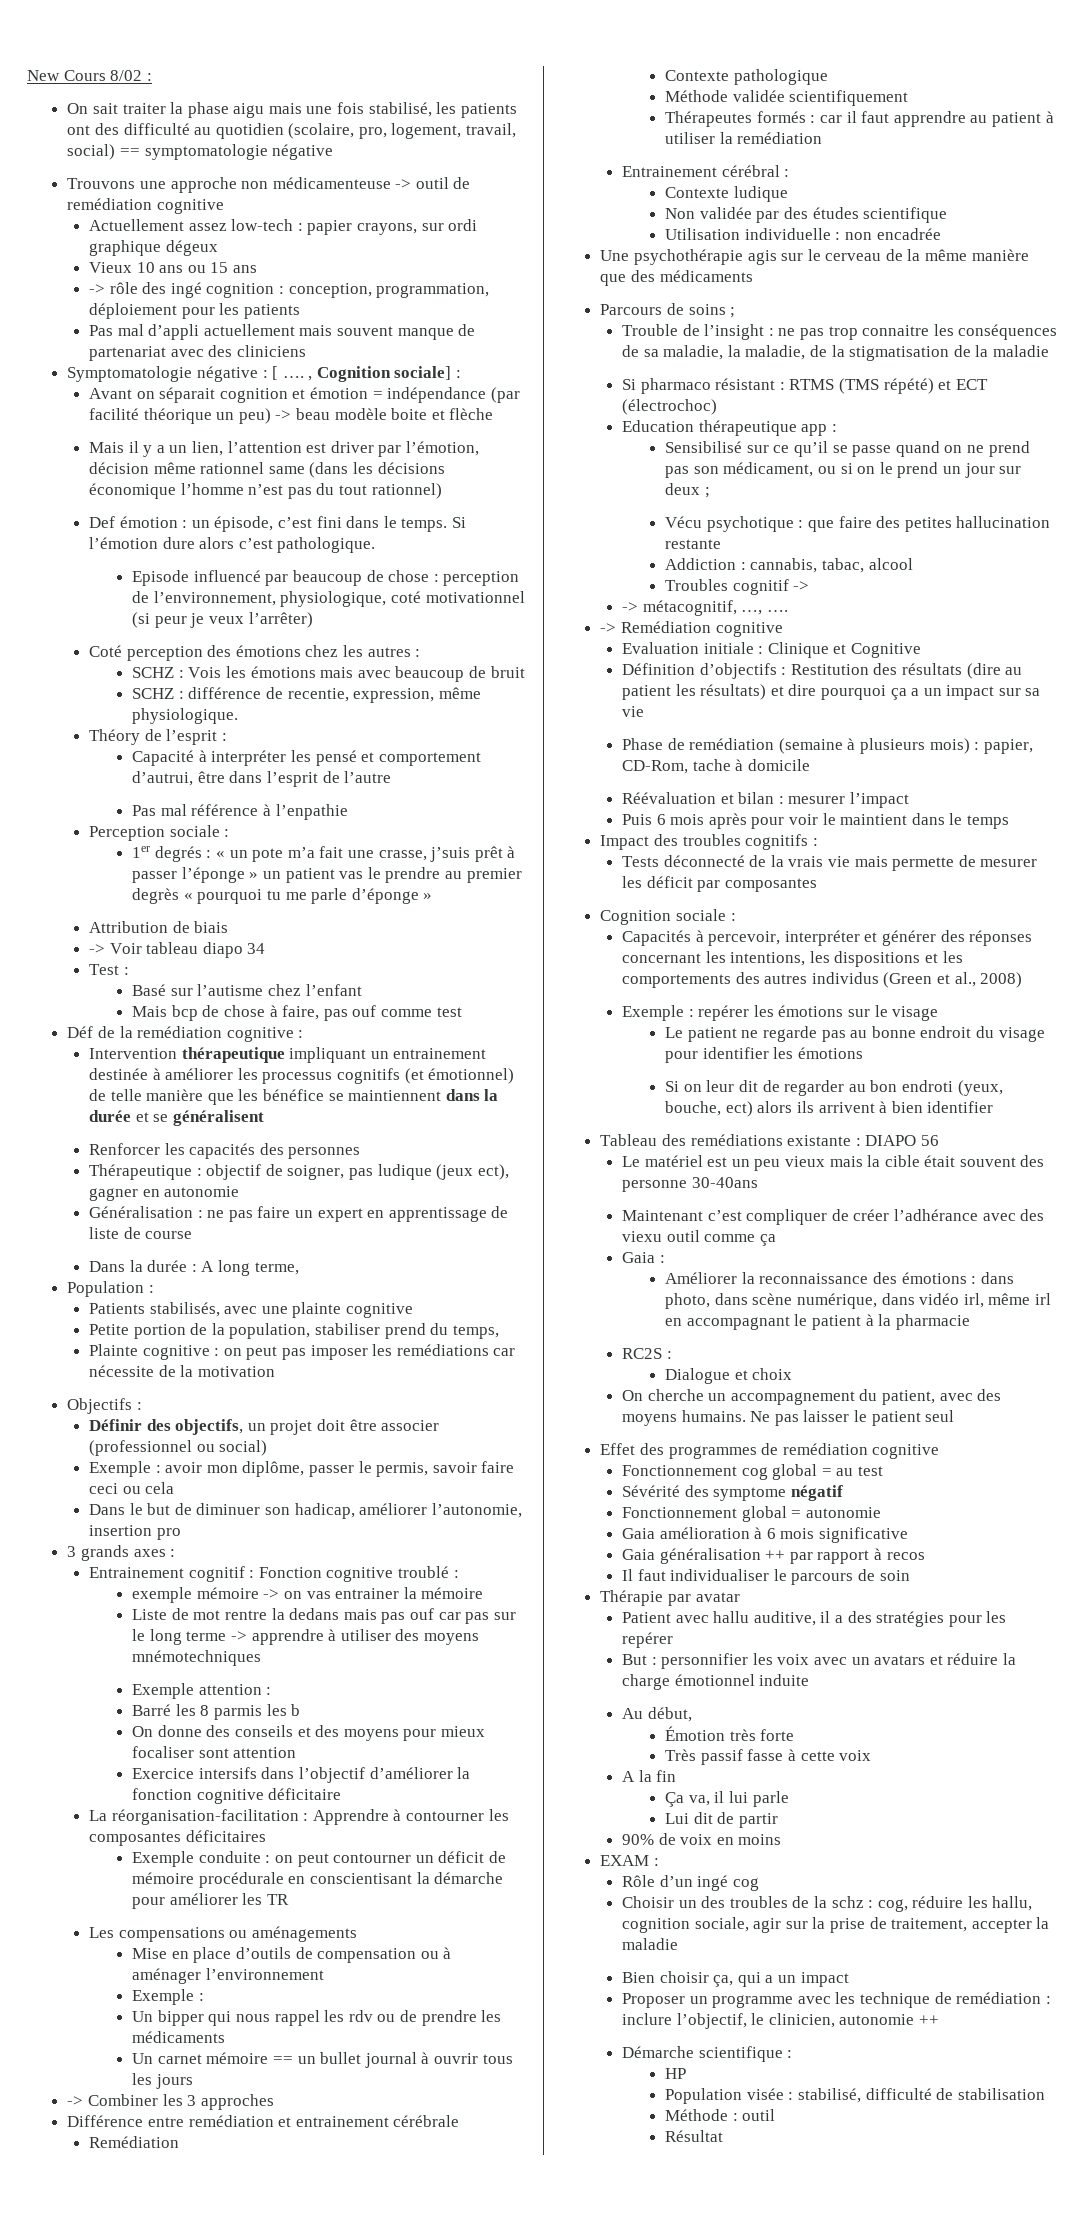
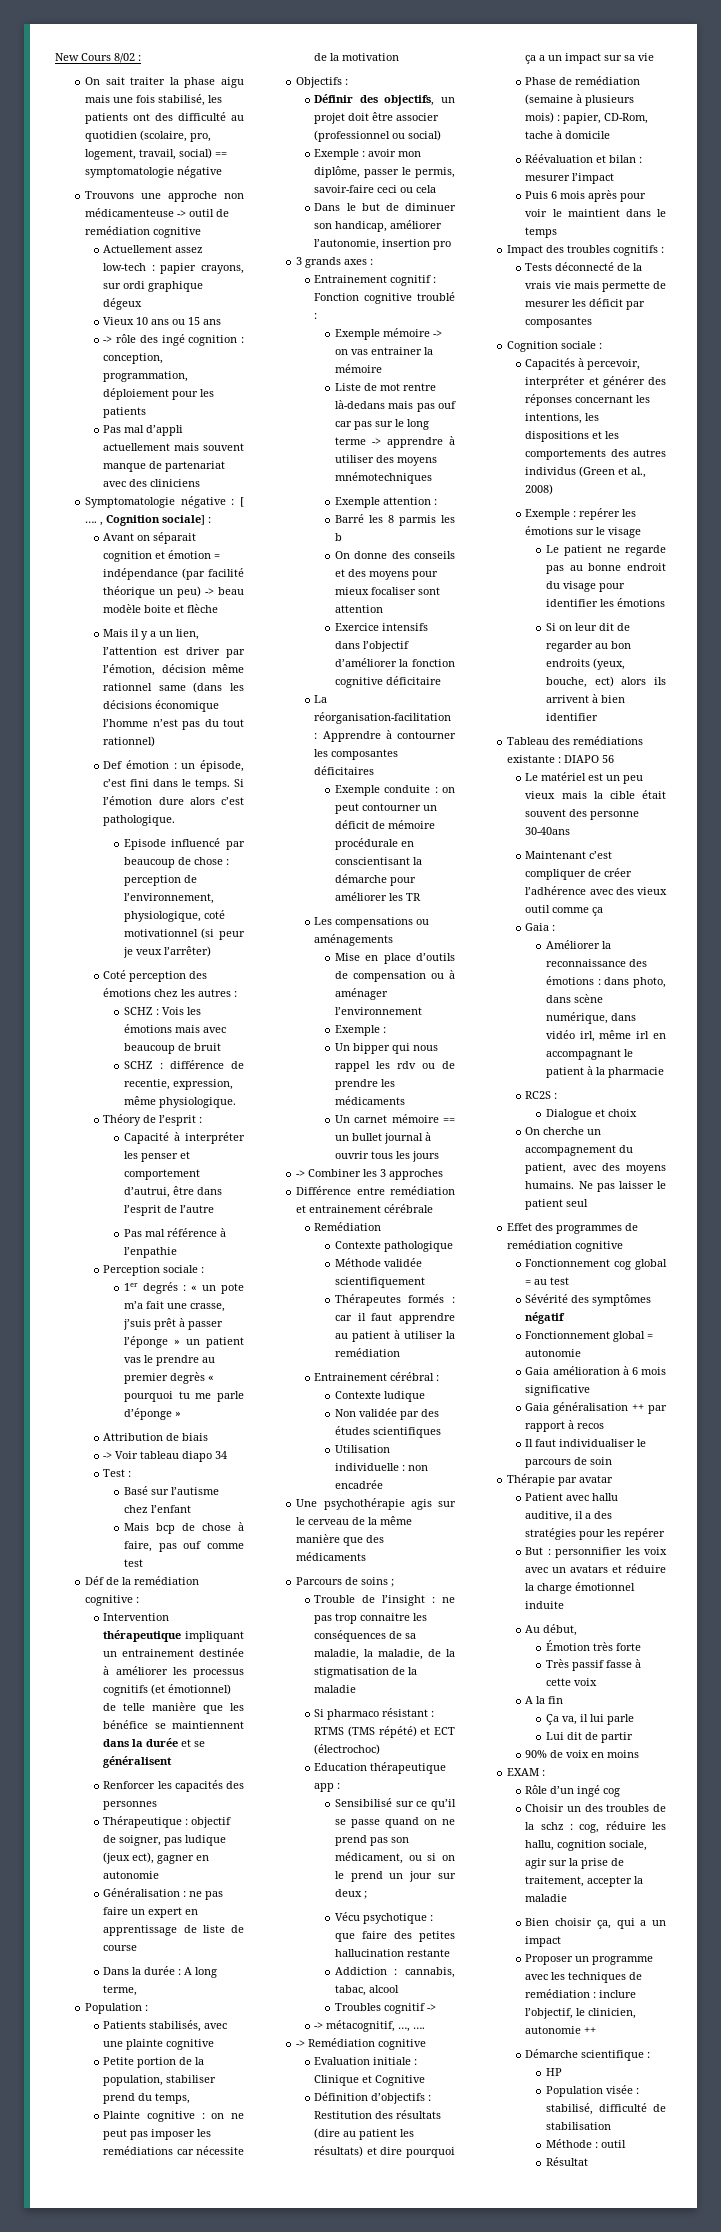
[315,750,357,766] pensé -> [140,1153,178,1162] penser
(242, 1352) none -> [231,2113,245,2119] ne
[432,1461,515,1473] savoir faire -> [314,185,375,193] savoir-faire
[294,1503,355,1519] hadicap, -> [335,221,388,232] handicap,
[132,1587,193,1603] exemple -> [334,329,380,340] Exemple
[271,1608,340,1620] la dedans -> [334,400,385,409] là-dedans
[198,1767,257,1779] intersifs -> [381,623,428,631] intensifs
[863,207,948,223] scientifique -> [372,1427,441,1438] scientifiques
[902,1080,954,1092] endroti -> [545,659,590,667] endroits
[893,1209,1045,1221] [621,1231,662,1242] l’adhérance avec des viexu -> [525,886,667,895] l’adhérence avec des vieux
[713,1487,787,1501] symptome -> [592,1294,652,1306] symptômes
[859,1992,930,2008] technique -> [568,1972,627,1983] techniques

